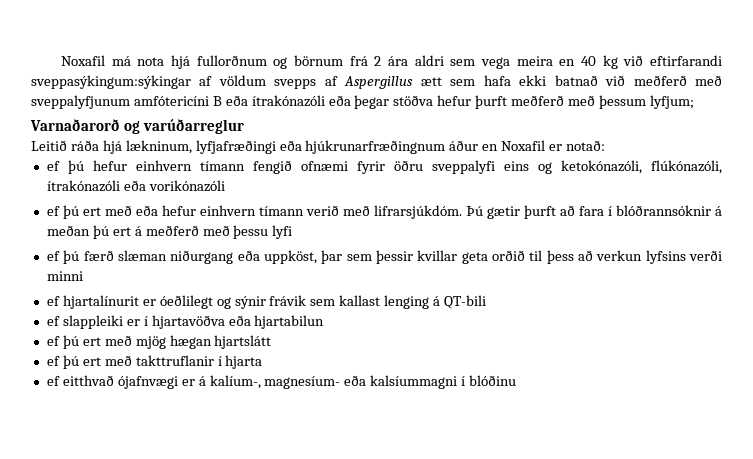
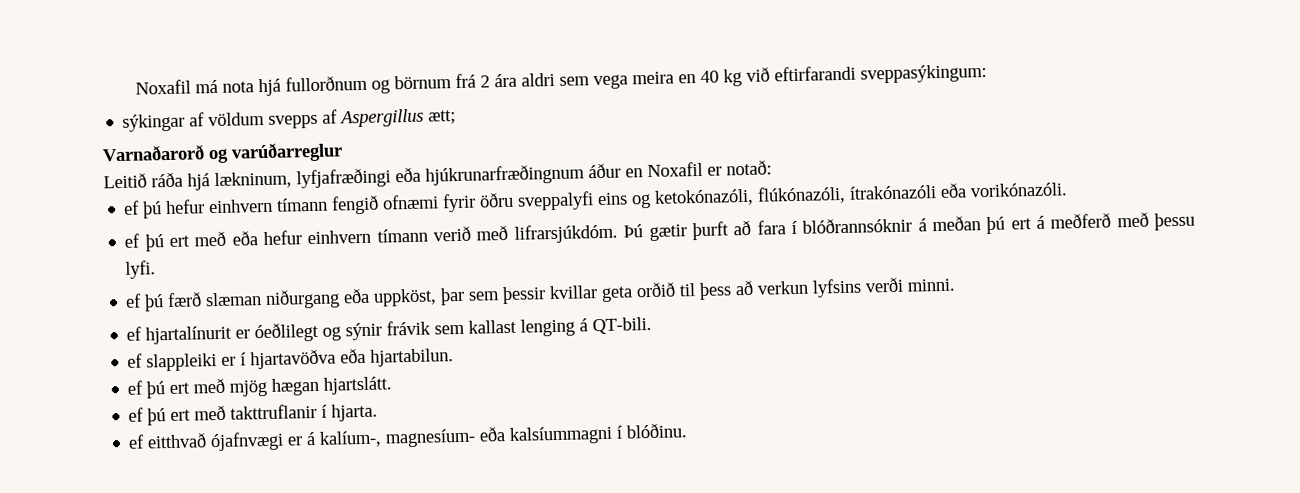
[31,75,191,89] sveppasýkingum:sýkingar -> [859,63,987,84] [122,113,186,132] sveppasýkingum: // sýkingar
[420,75,722,86] [31,95,694,109] ætt sem hafa ekki batnað við meðferð með sveppalyfjunum amfótericíni B eða ítrakónazóli eða þegar stöðva hefur þurft meðferð með þessum lyfjum; -> [428,109,457,125] ætt;
[148,180,225,192] vorikónazóli -> [970,182,1069,198] vorikónazóli.
[272,225,293,239] lyfi -> [125,260,157,279] lyfi.
[46,271,83,281] minni -> [907,278,956,292] minni.
[444,295,487,309] QT-bili -> [592,316,653,335] QT-bili.
[254,315,325,329] hjartabilun -> [370,348,455,367] hjartabilun.
[214,335,272,349] hjartslátt -> [323,376,393,395] hjartslátt.
[225,355,263,369] hjarta -> [331,403,379,422] hjarta.
[469,375,517,386] blóðinu -> [626,422,688,439] blóðinu.

